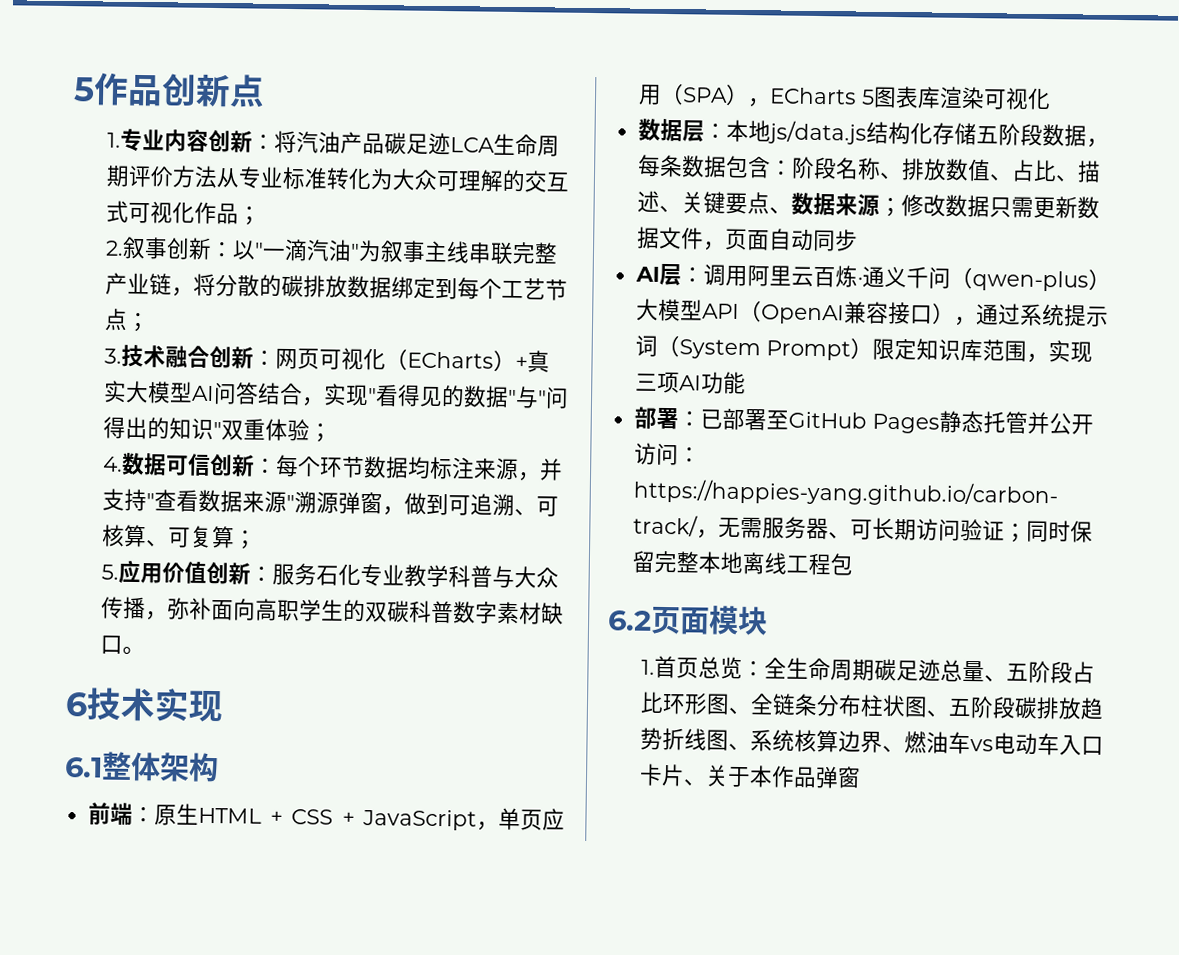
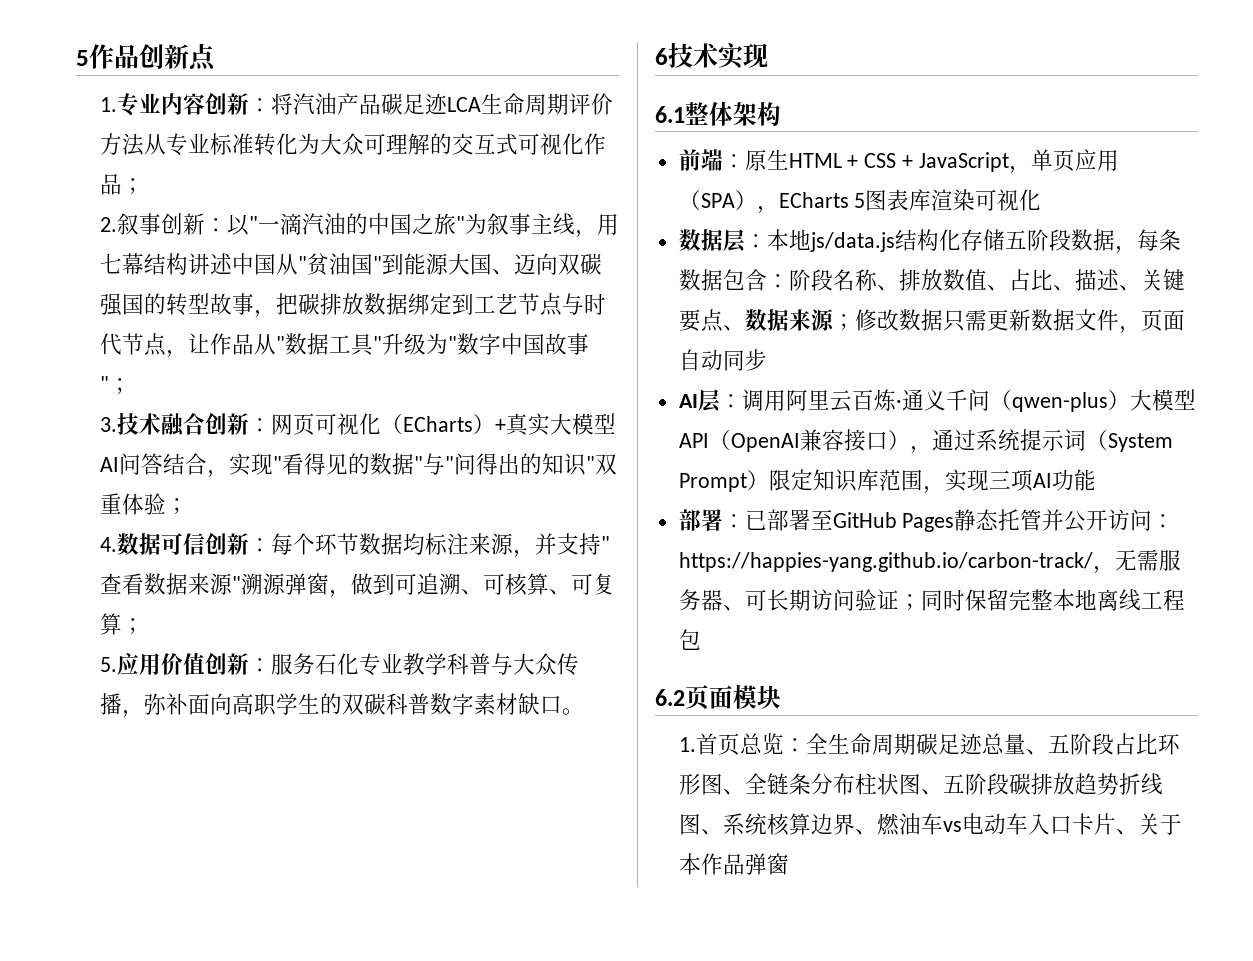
(353, 250) none -> [345,213,456,235] 的中国之旅
[468,241,559,265] [105,272,283,297] 串联完整产业链，将分散的 -> [574,214,619,238] [99,253,602,275] [99,293,298,318] ，用七幕结构讲述中国从"贫油国"到能源大国、迈向双碳强国的转型故事，把
[457,277,503,300] 每个 -> (474, 304) none
(129, 319) none -> [561,293,606,315] [99,333,589,358] [99,376,109,392] 与时代节点，让作品从"数据工具"升级为"数字中国故事"

